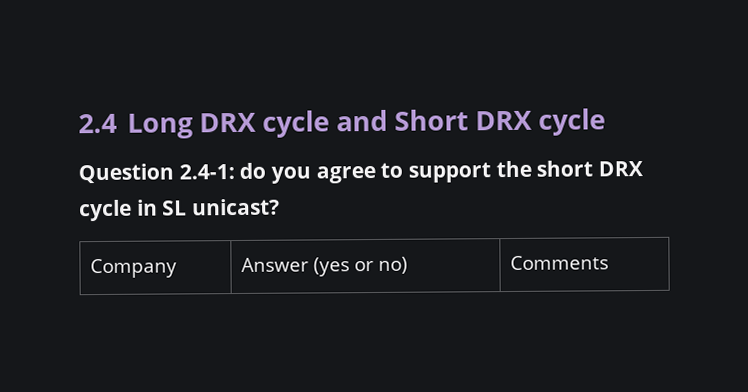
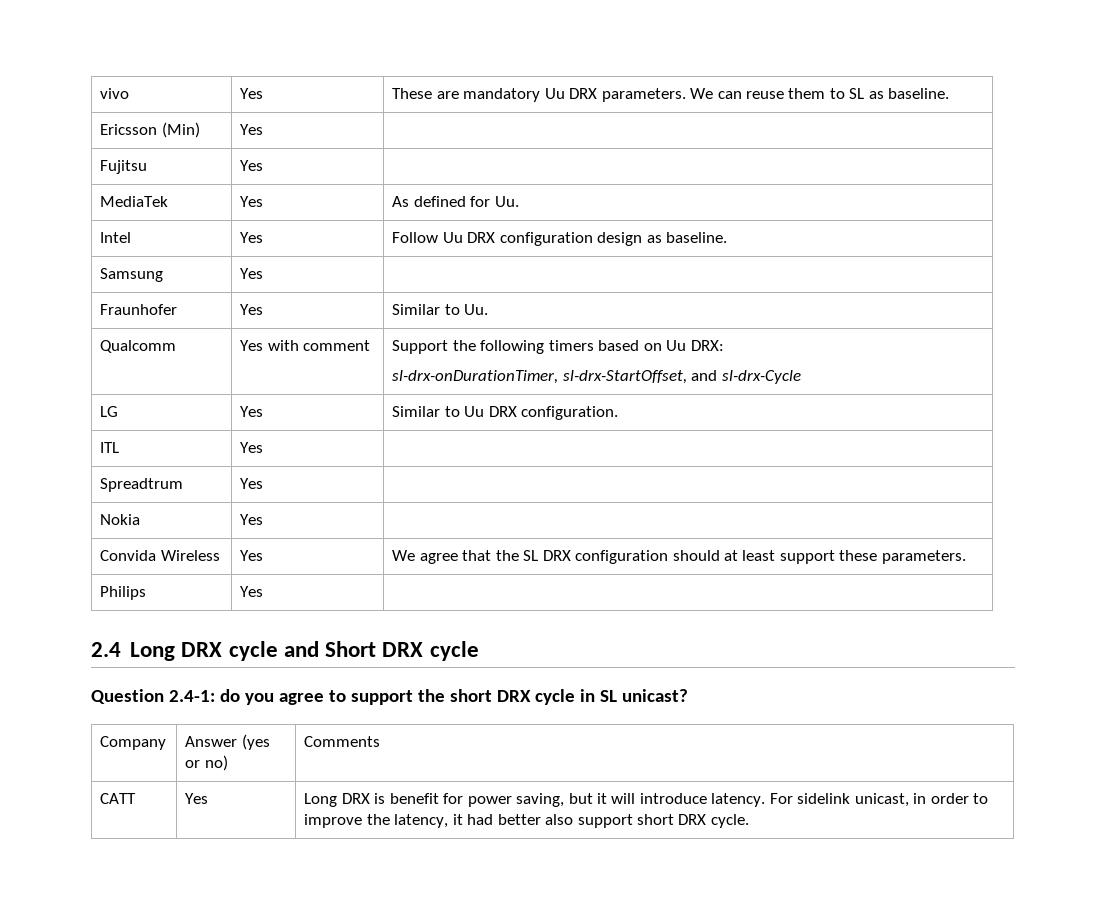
(78, 123) none -> [100,88,130,99] [240,88,264,99] [392,88,950,102] [100,122,200,138] [240,124,264,135] [100,160,148,174] [240,160,264,171] [100,196,169,207] [240,196,264,207] [392,196,519,207] [100,232,132,243] [240,232,264,243] [392,232,728,246] [100,268,164,282] [240,268,264,279] [100,304,178,315] [240,304,264,315] [392,304,489,315] [100,340,177,353] [240,340,371,351] [392,340,724,354] [392,370,801,384] [100,406,119,417] [240,406,264,417] [392,406,619,420] [100,442,120,453] [240,442,264,453] [100,478,184,492] [240,478,264,489] [100,514,141,525] [240,514,264,525] [100,550,220,561] [240,550,264,561] [392,550,966,564] [100,586,147,600] [240,586,264,597] vivo | Yes | These are mandatory Uu DRX parameters. We can reuse them to SL as baseline. // Ericsson (Min) | Yes | // Fujitsu | Yes | // MediaTek | Yes | As defined for Uu. // Intel | Yes | Follow Uu DRX configuration design as baseline. // Samsung | Yes | // Fraunhofer | Yes | Similar to Uu. // Qualcomm | Yes with comment | Support the following timers based on Uu DRX: // sl-drx-onDurationTimer, sl-drx-StartOffset, and sl-drx-Cycle // LG | Yes | Similar to Uu DRX configuration. // ITL | Yes | // Spreadtrum | Yes | // Nokia | Yes | // Convida Wireless | Yes | We agree that the SL DRX configuration should at least support these parameters. // Philips | Yes | //
(610, 263) none -> [100,793,137,804] [185,793,209,804] [304,793,989,807] [304,814,749,828] // CATT | Yes | Long DRX is benefit for power saving, but it will introduce latency. For sidelink unicast, in order to improve the latency, it had better also support short DRX cycle.

